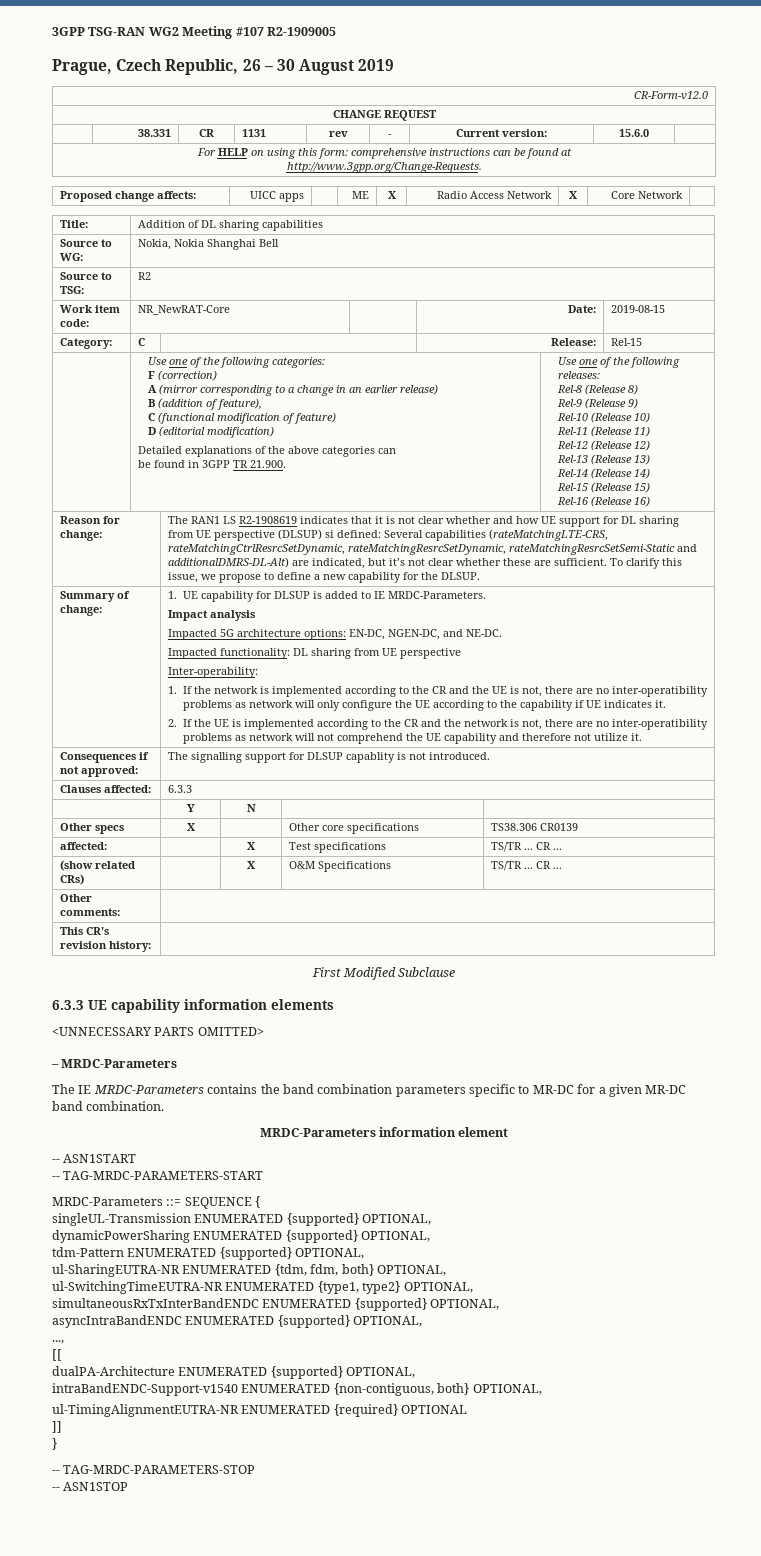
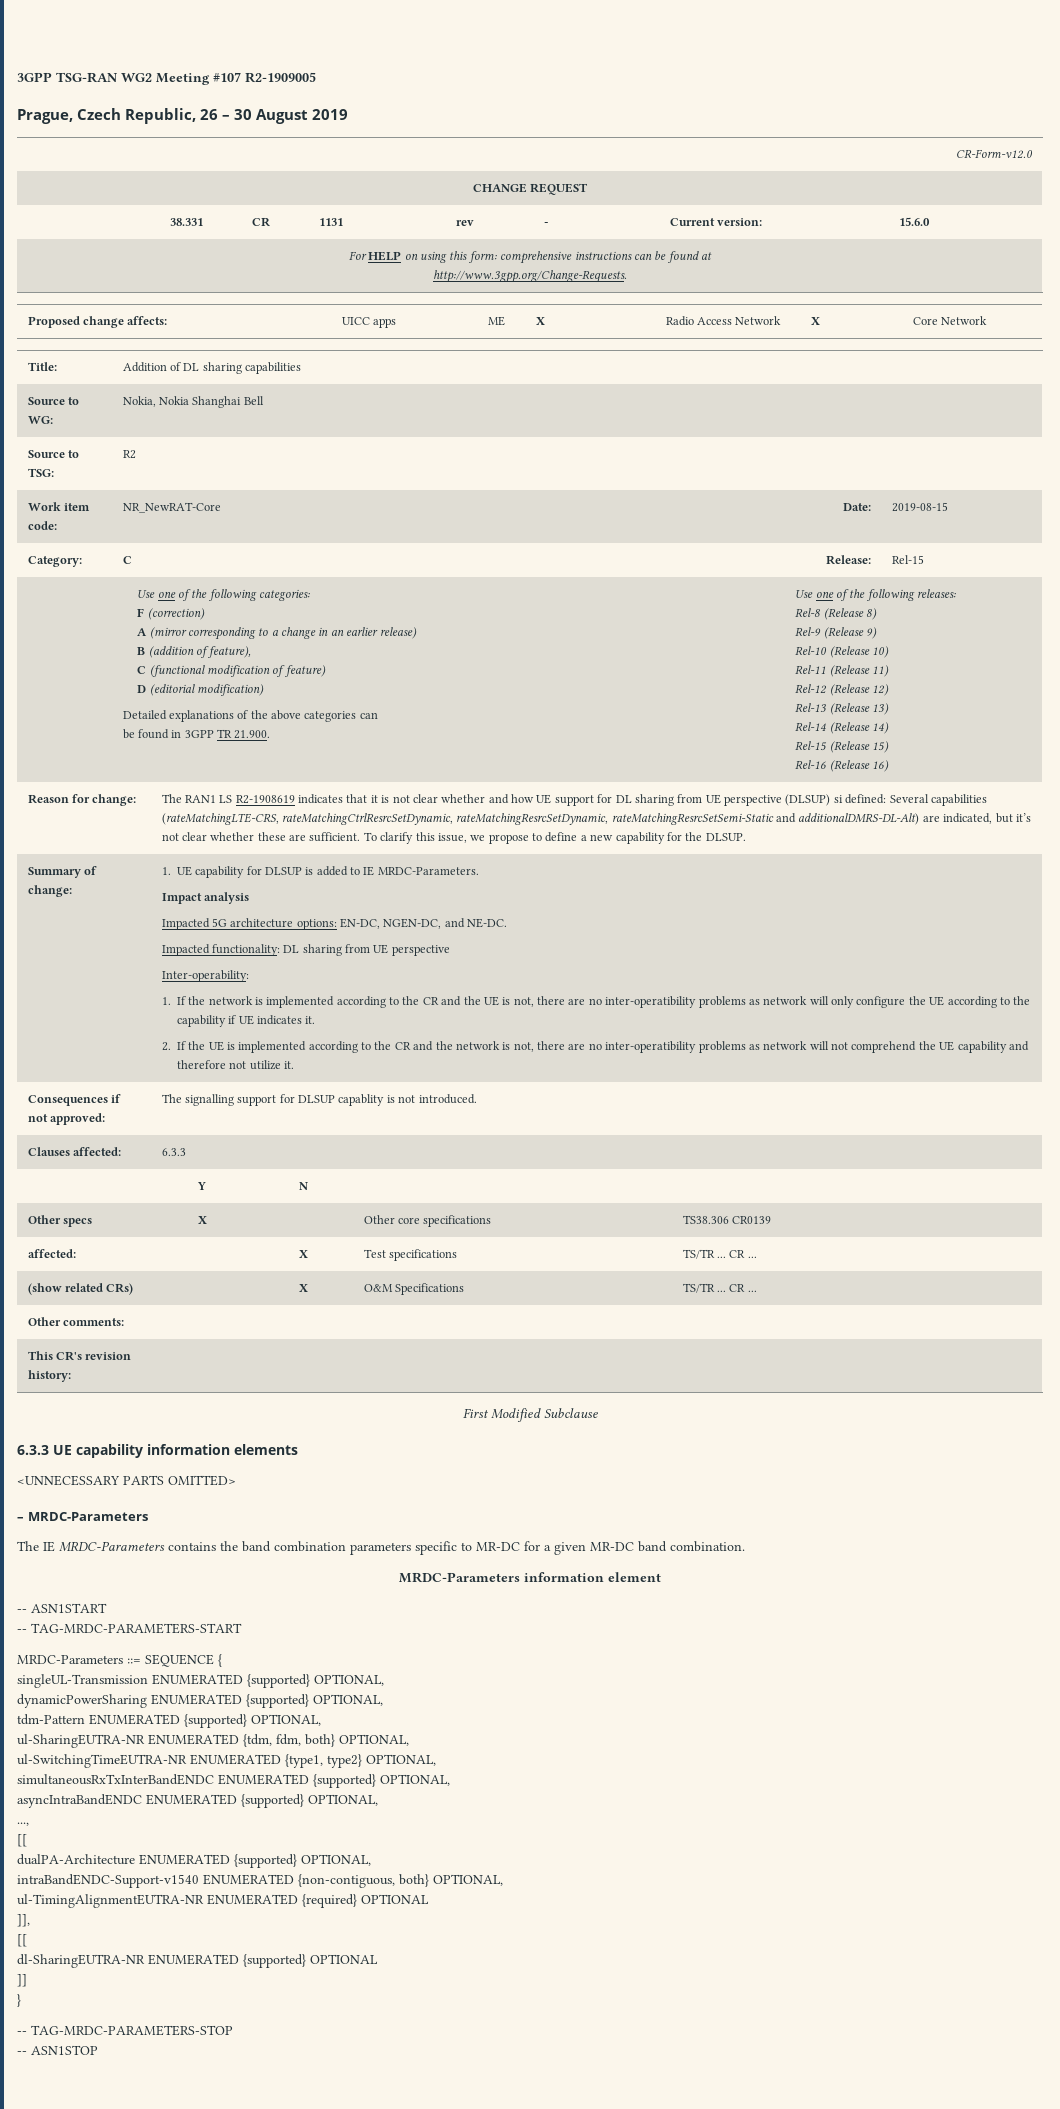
(468, 1409) none -> [17,1914,30,1927] [17,1934,27,1947] [17,1954,378,1968] // ]], // [[ // dl-SharingEUTRA-NR ENUMERATED {supported} OPTIONAL

